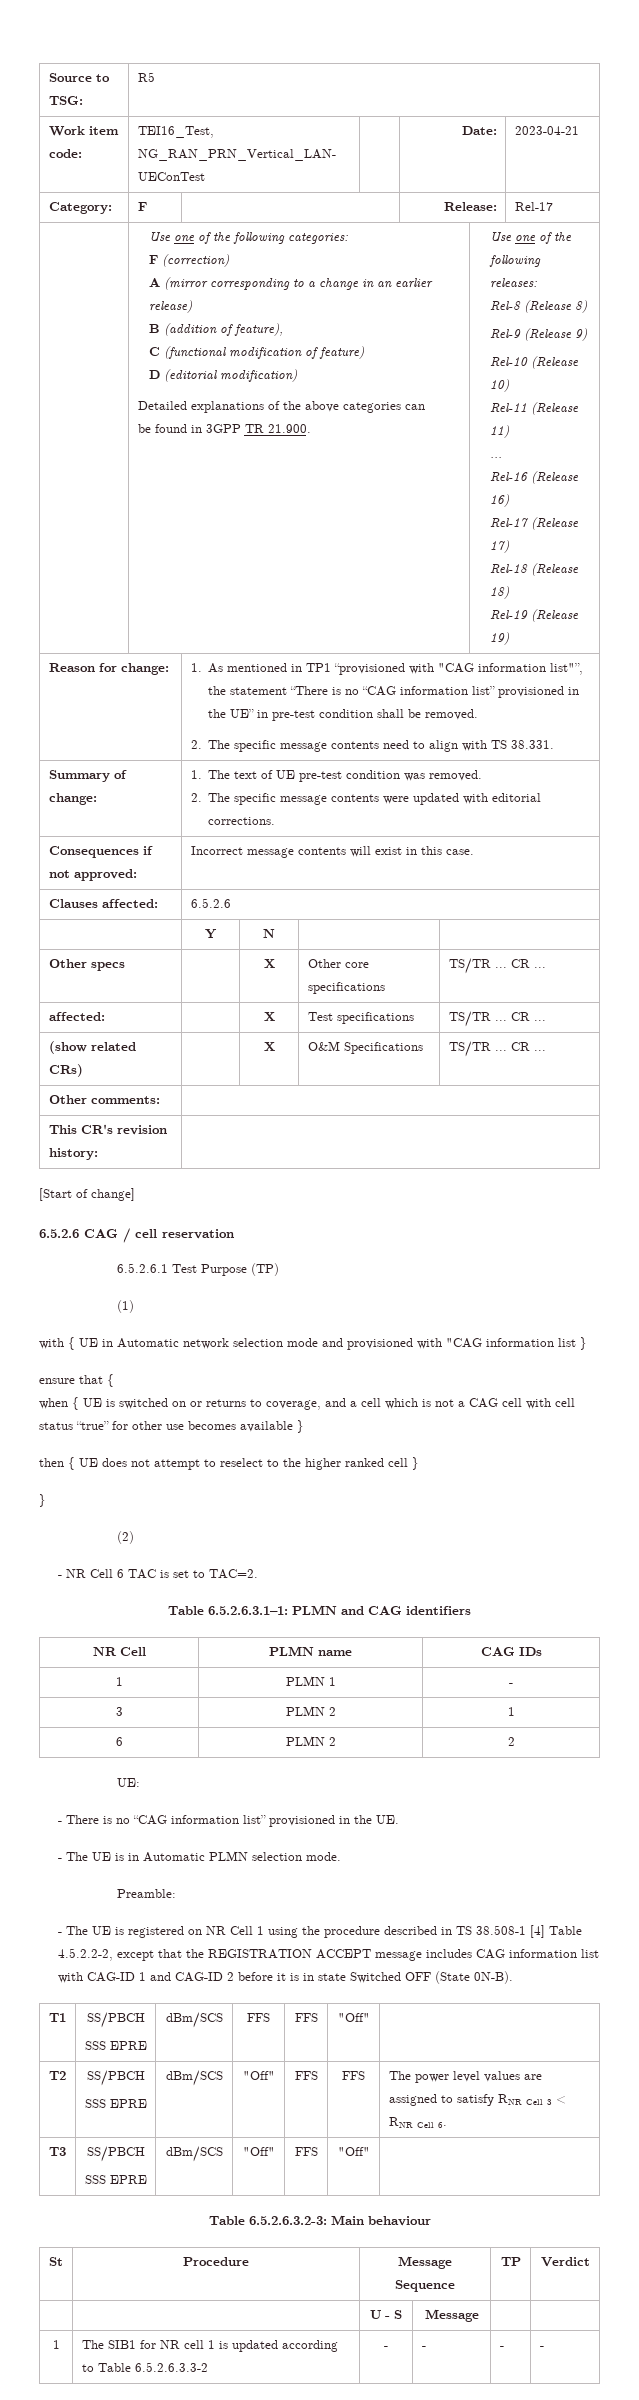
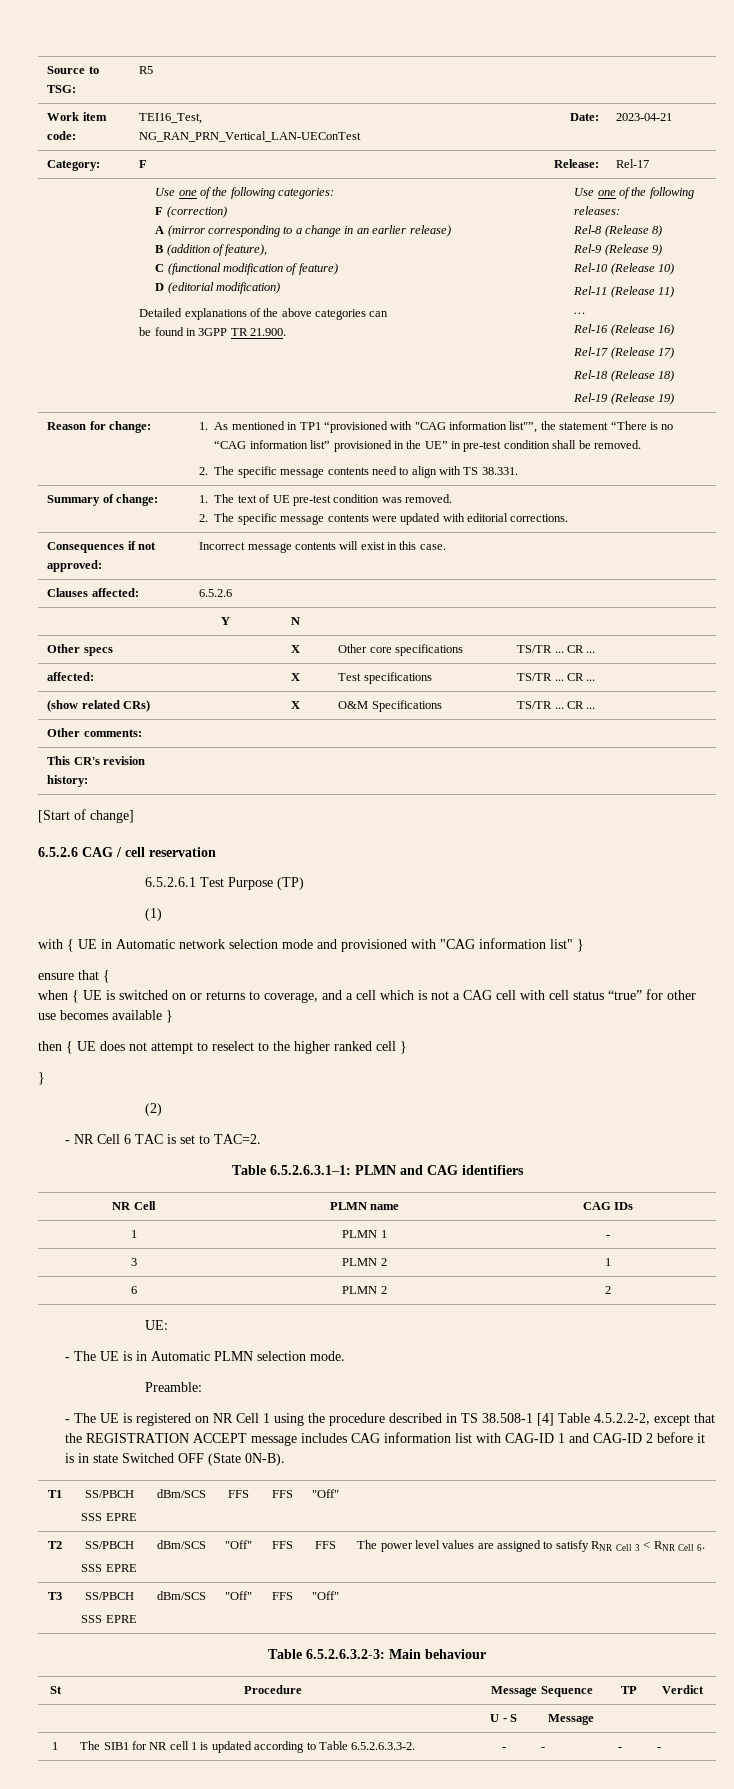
[558,1338,576,1347] list -> [550,939,573,949] list"
[58,1815,400,1827] // - There is no “CAG information list” provisioned in the UE. -> (168, 1325) none
[134,2362,208,2372] 6.5.2.6.3.3-2 -> [351,1742,416,1750] 6.5.2.6.3.3-2.

